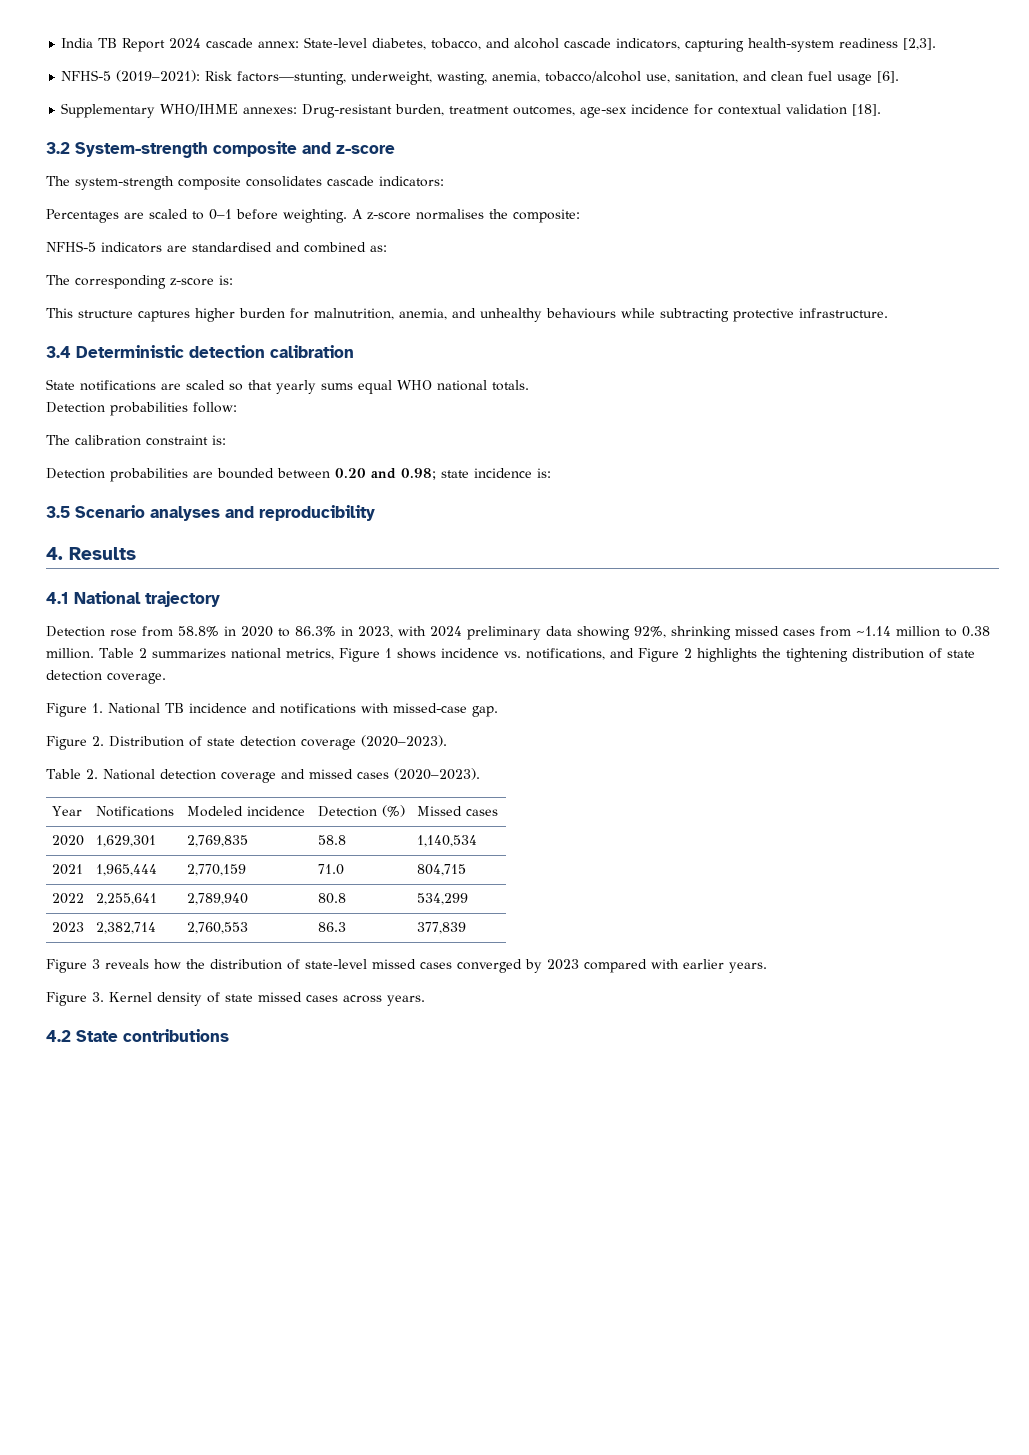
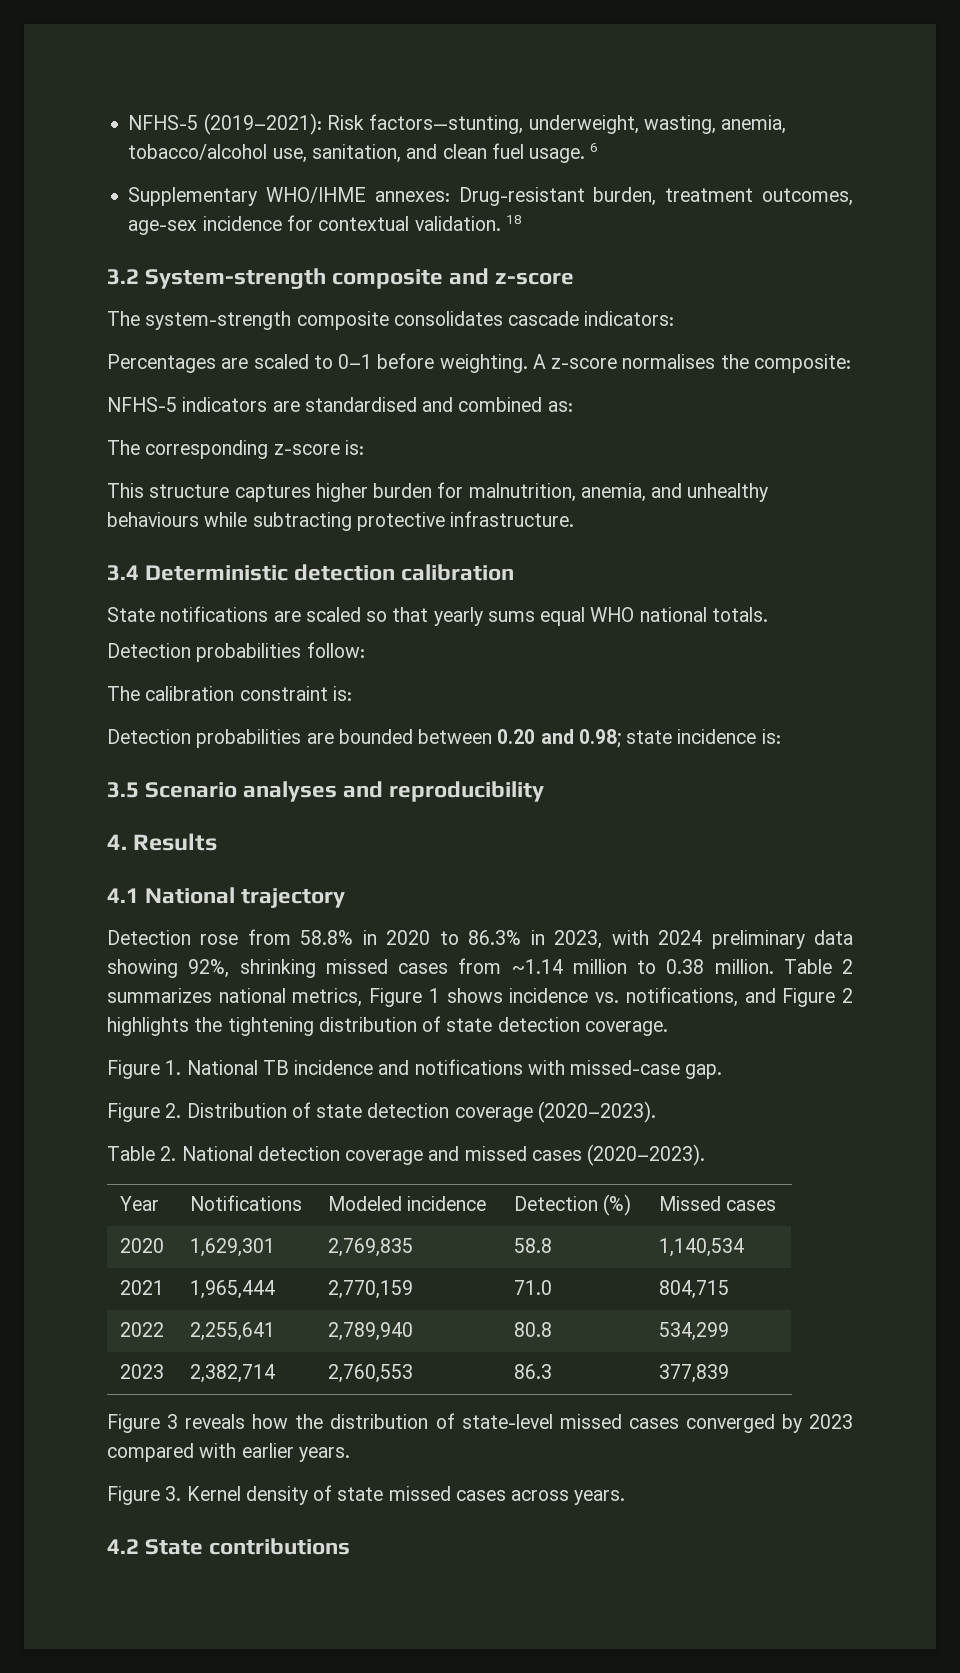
[61,37,937,52] India TB Report 2024 cascade annex: State-level diabetes, tobacco, and alcohol cascade indicators, capturing health-system readiness [2,3]. // -> (128, 122) none
[837,71,900,85] usage [6]. -> [529,143,599,163] usage. 6
[786,104,882,116] validation [18]. -> [414,215,522,231] validation. 18

